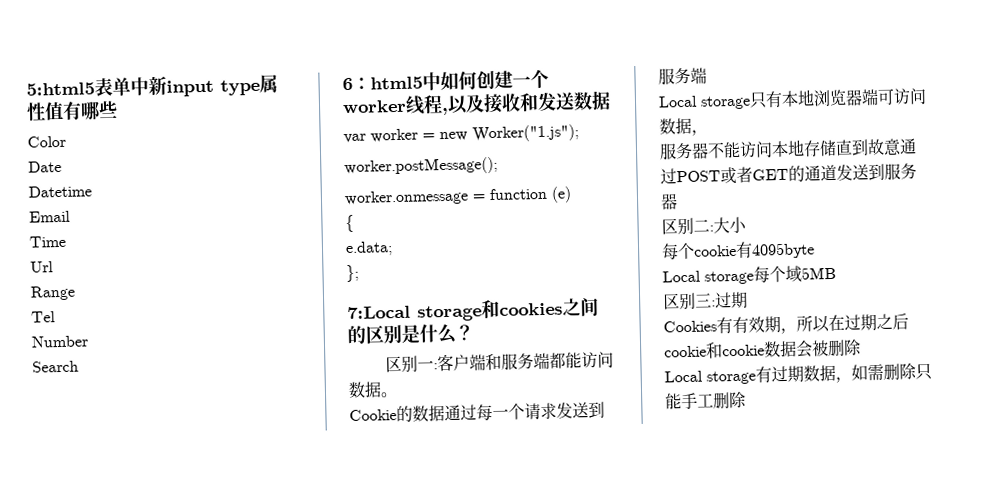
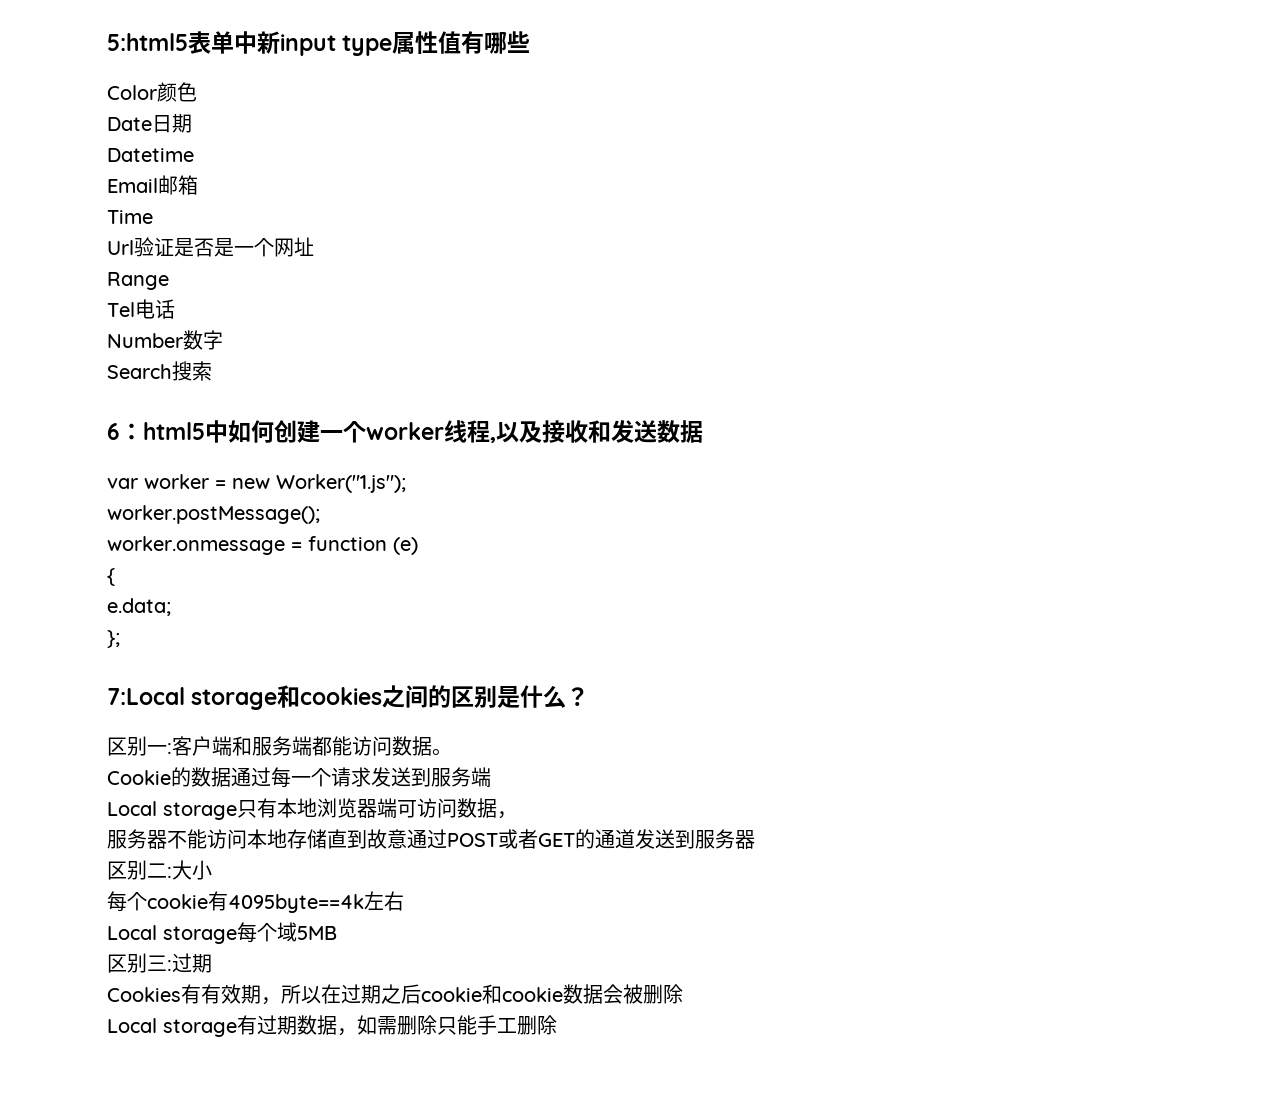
(66, 141) none -> [157,82,197,102] 颜色
(62, 166) none -> [152,114,192,133] 日期
(71, 216) none -> [158,175,198,195] 邮箱
(54, 267) none -> [134,237,314,257] 验证是否是一个网址
(56, 317) none -> [135,299,175,319] 电话
(88, 341) none -> [183,330,223,350] 数字
(79, 366) none -> [172,361,212,381] 搜索
[751,242,815,259] 4095byte -> [228,891,404,913] 4095byte==4k左右

